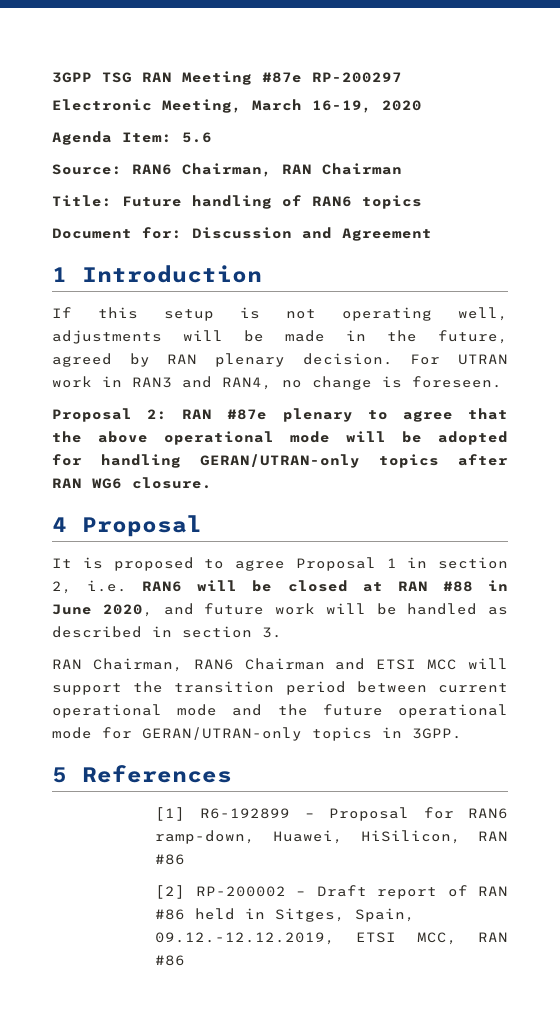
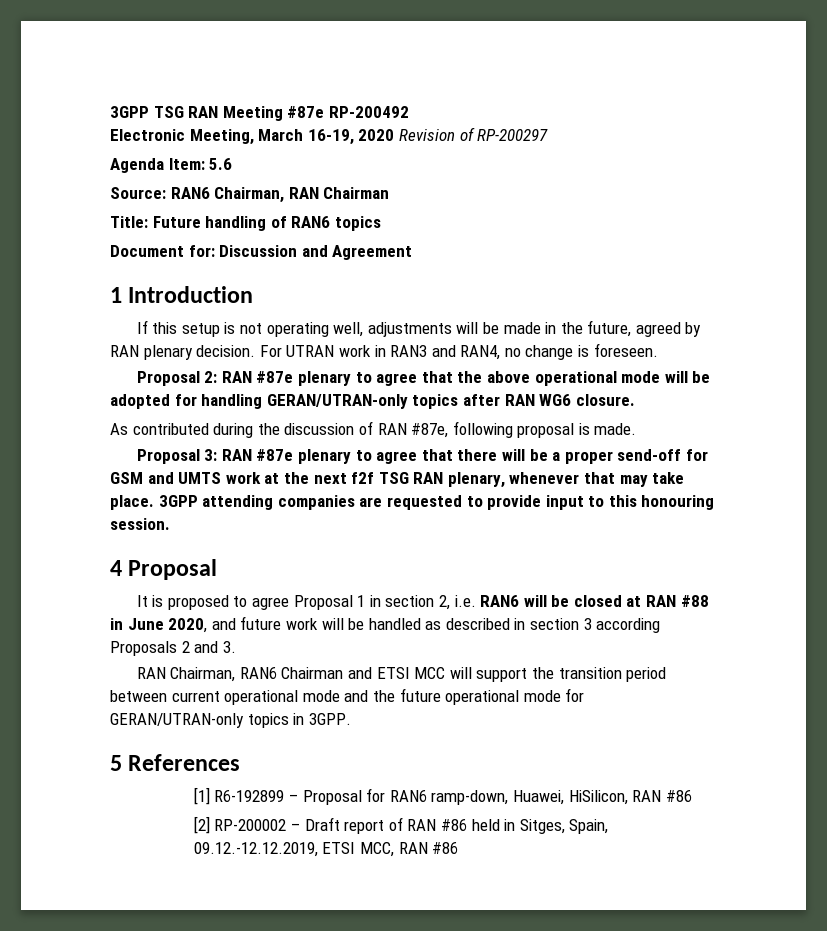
[312,72,402,83] RP-200297 -> [328,106,409,118] RP-200492
(422, 105) none -> [398,127,549,141] Revision of RP-200297
(212, 483) none -> [110,421,637,438] [136,449,708,464] [110,472,685,488] [110,495,715,510] [110,518,170,530] // As contributed during the discussion of RAN #87e, following proposal is made. // Proposal 3: RAN #87e plenary to agree that there will be a proper send-off for GSM and UMTS work at the next f2f TSG RAN plenary, whenever that may take place. 3GPP attending companies are requested to provide input to this honouring session.
(252, 632) none -> [583,618,661,633] [110,641,219,656] 3 according Proposals 2 and

